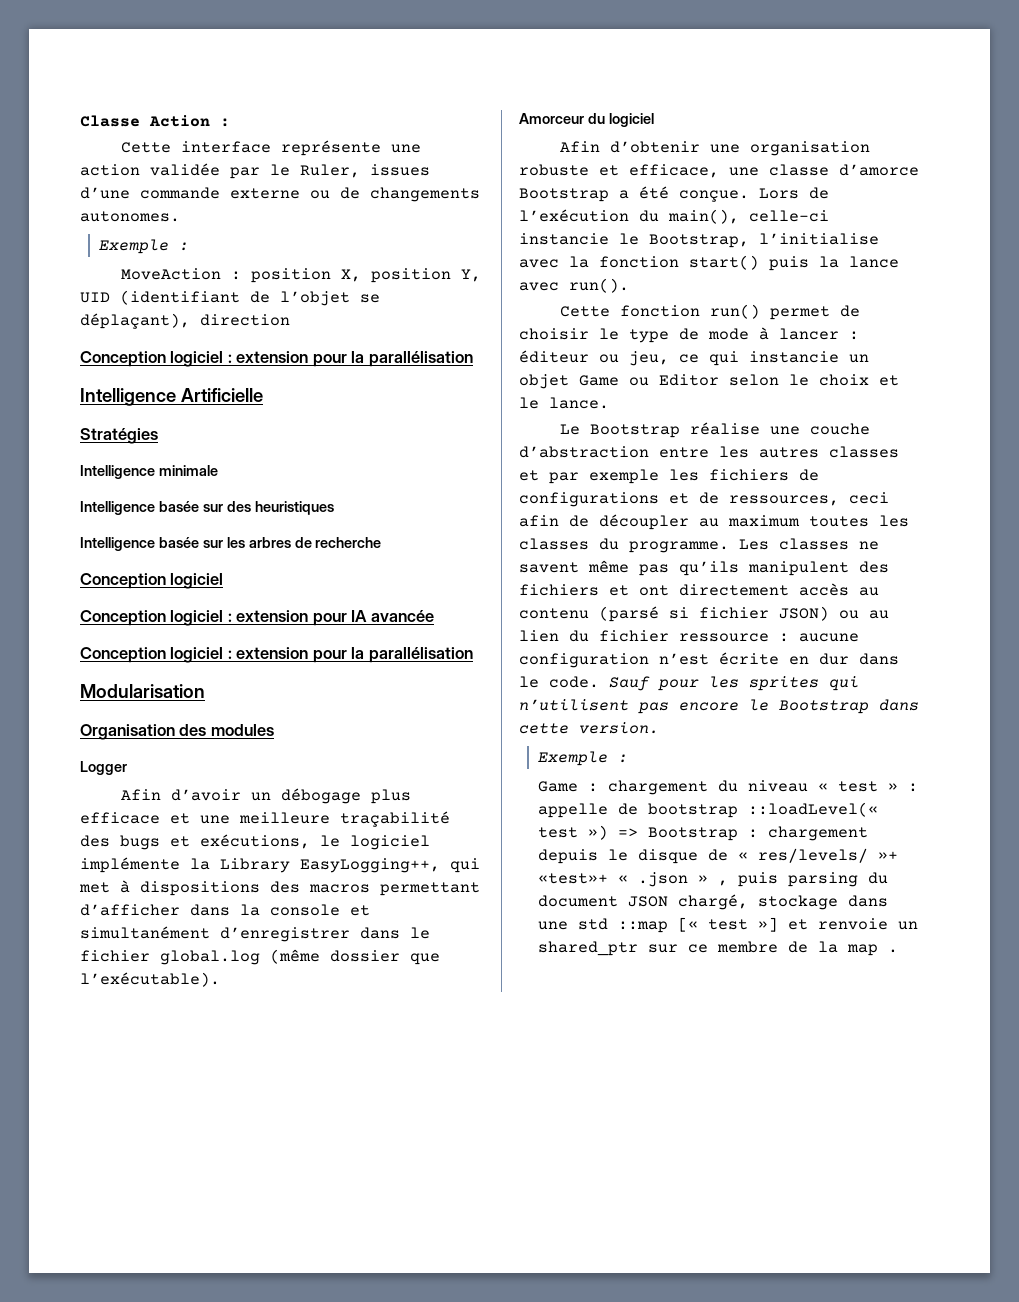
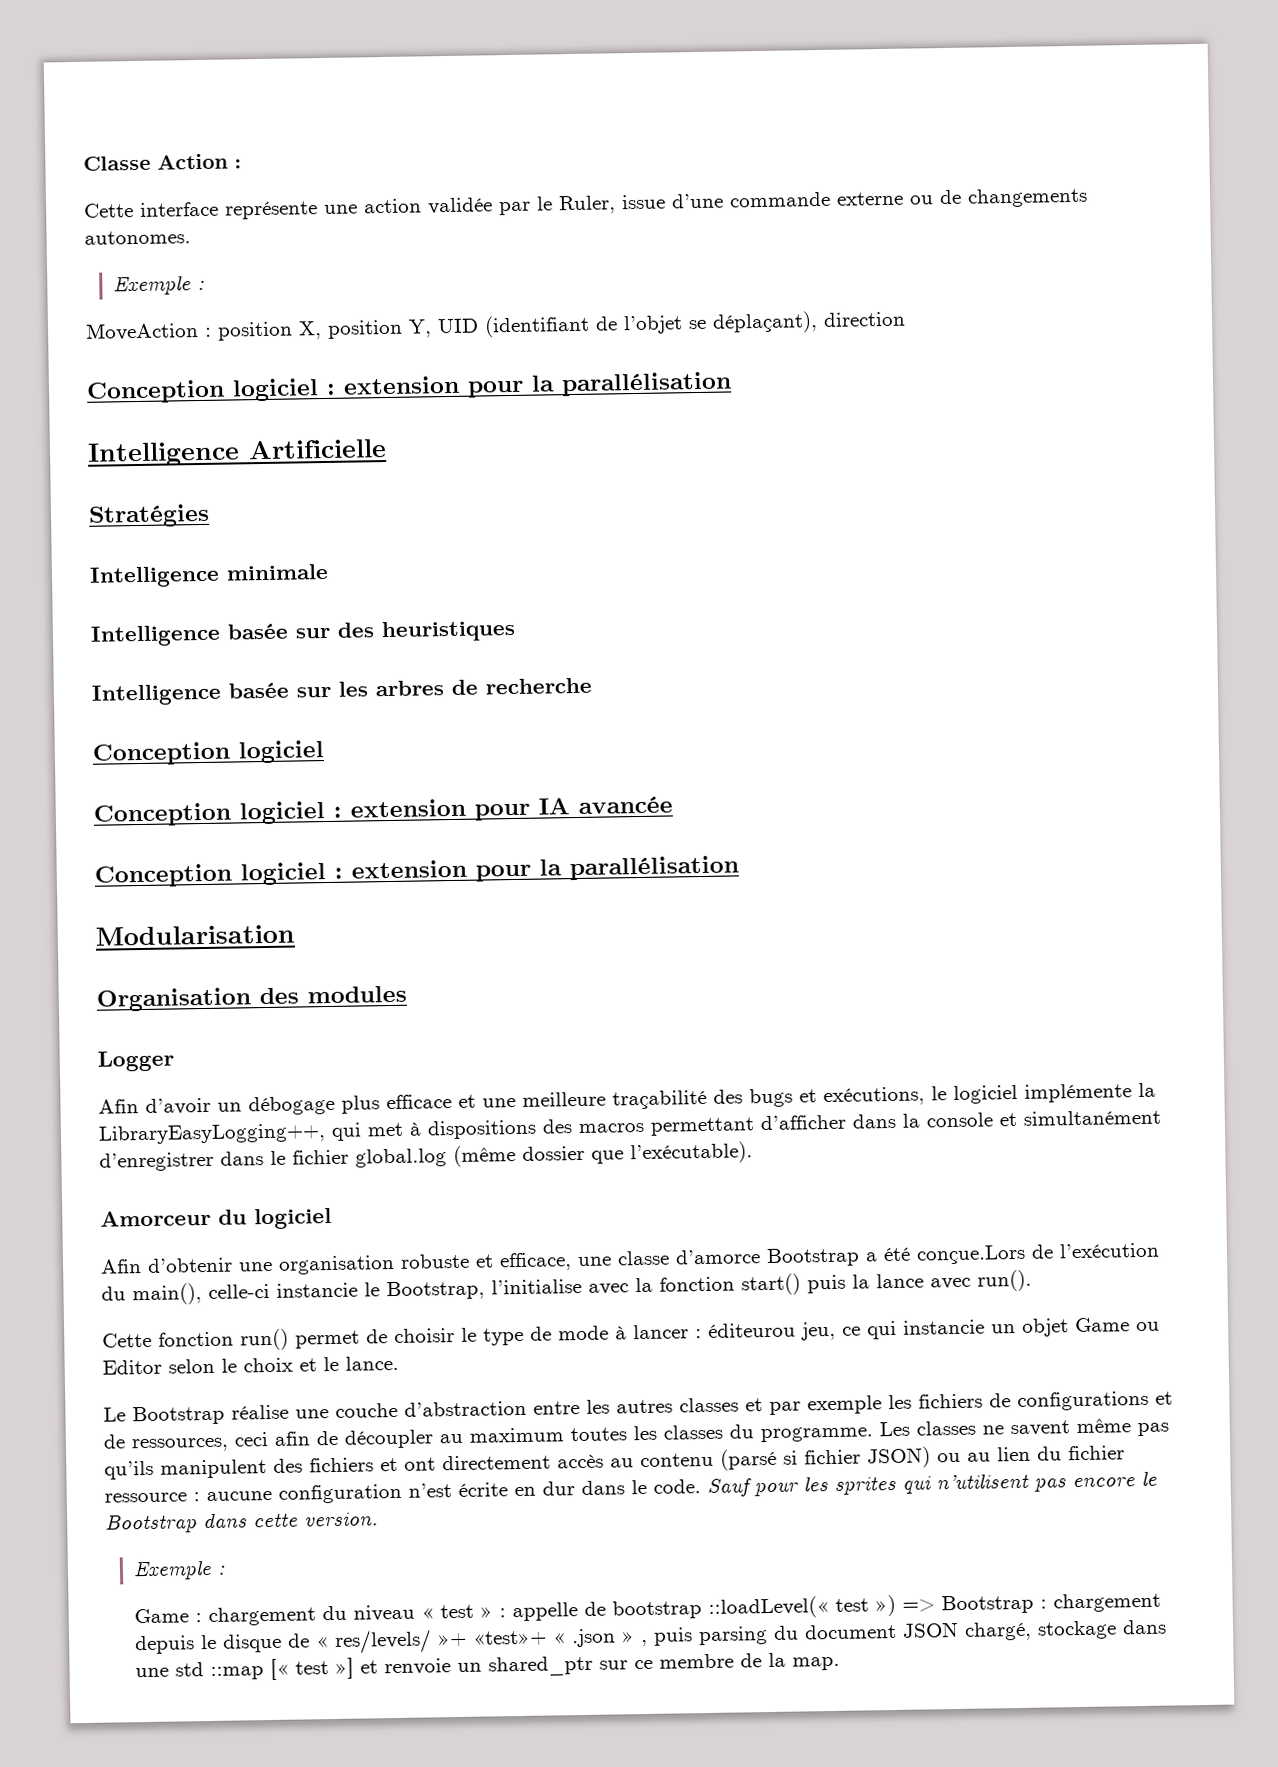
[370,164,430,176] issues -> [621,194,666,210] issue
[220,858,440,873] Library EasyLogging++, -> [98,1123,326,1145] LibraryEasyLogging++,
[679,188,799,202] conçue. Lors -> [916,1244,1026,1265] conçue.Lors
[519,350,619,363] éditeur ou -> [708,1322,796,1338] éditeurou
[847,944,899,956] map . -> [791,1656,840,1671] map.

